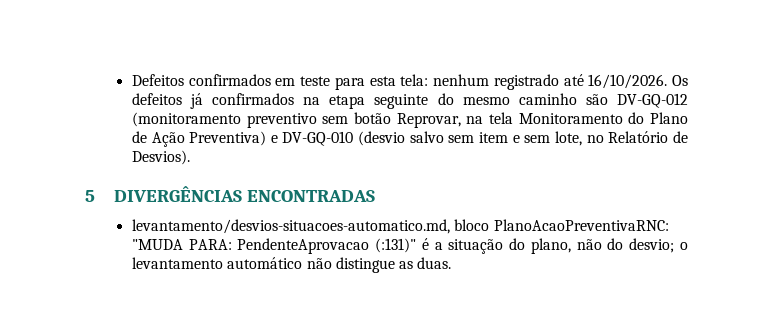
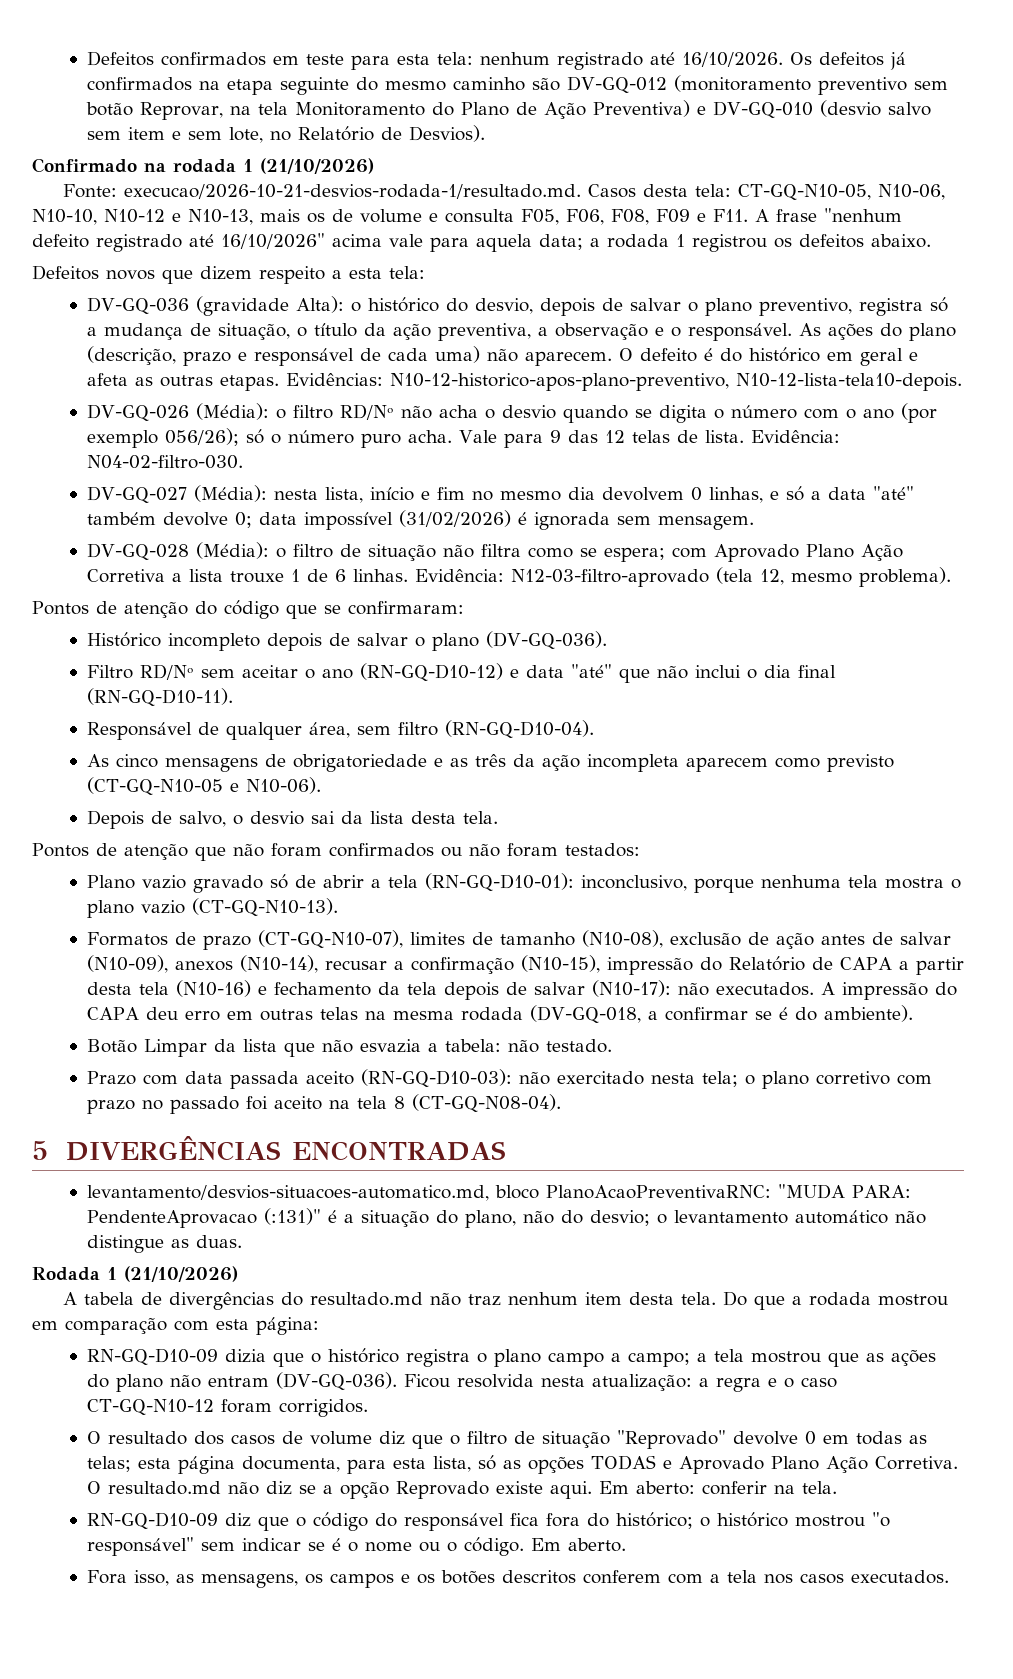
(190, 157) none -> [32,158,374,174] [62,184,945,201] [32,208,902,225] [32,233,931,252] [32,265,425,284] [86,296,948,316] [86,323,956,341] [86,346,918,366] [86,373,962,391] [86,403,937,423] [86,428,840,448] [86,455,243,469] [86,485,914,504] [86,510,754,530] [86,542,903,562] [86,567,951,587] [32,600,464,619] [86,631,607,651] [86,663,836,683] [86,688,233,707] [86,720,594,740] [86,754,894,772] [86,777,321,796] [86,810,498,829] [32,843,640,861] [86,873,961,893] [86,898,338,918] [86,930,951,950] [86,955,964,975] [86,980,957,1000] [86,1005,913,1024] [86,1039,612,1057] [86,1069,932,1089] [86,1094,561,1114] // Confirmado na rodada 1 (21/10/2026) // Fonte: execucao/2026-10-21-desvios-rodada-1/resultado.md. Casos desta tela: CT-GQ-N10-05, N10-06, N10-10, N10-12 e N10-13, mais os de volume e consulta F05, F06, F08, F09 e F11. A frase "nenhum defeito registrado até 16/10/2026" acima vale para aquela data; a rodada 1 registrou os defeitos abaixo. // Defeitos novos que dizem respeito a esta tela: // DV-GQ-036 (gravidade Alta): o histórico do desvio, depois de salvar o plano preventivo, registra só a mudança de situação, o título da ação preventiva, a observação e o responsável. As ações do plano (descrição, prazo e responsável de cada uma) não aparecem. O defeito é do histórico em geral e afeta as outras etapas. Evidências: N10-12-historico-apos-plano-preventivo, N10-12-lista-tela10-depois. // DV-GQ-026 (Média): o filtro RD/Nº não acha o desvio quando se digita o número com o ano (por exemplo 056/26); só o número puro acha. Vale para 9 das 12 telas de lista. Evidência: N04-02-filtro-030. // DV-GQ-027 (Média): nesta lista, início e fim no mesmo dia devolvem 0 linhas, e só a data "até" também devolve 0; data impossível (31/02/2026) é ignorada sem mensagem. // DV-GQ-028 (Média): o filtro de situação não filtra como se espera; com Aprovado Plano Ação Corretiva a lista trouxe 1 de 6 linhas. Evidência: N12-03-filtro-aprovado (tela 12, mesmo problema). // Pontos de atenção do código que se confirmaram: // Histórico incompleto depois de salvar o plano (DV-GQ-036). // Filtro RD/Nº sem aceitar o ano (RN-GQ-D10-12) e data "até" que não inclui o dia final (RN-GQ-D10-11). // Responsável de qualquer área, sem filtro (RN-GQ-D10-04). // As cinco mensagens de obrigatoriedade e as três da ação incompleta aparecem como previsto (CT-GQ-N10-05 e N10-06). // Depois de salvo, o desvio sai da lista desta tela. // Pontos de atenção que não foram confirmados ou não foram testados: // Plano vazio gravado só de abrir a tela (RN-GQ-D10-01): inconclusivo, porque nenhuma tela mostra o plano vazio (CT-GQ-N10-13). // Formatos de prazo (CT-GQ-N10-07), limites de tamanho (N10-08), exclusão de ação antes de salvar (N10-09), anexos (N10-14), recusar a confirmação (N10-15), impressão do Relatório de CAPA a partir desta tela (N10-16) e fechamento da tela depois de salvar (N10-17): não executados. A impressão do CAPA deu erro em outras telas na mesma rodada (DV-GQ-018, a confirmar se é do ambiente). // Botão Limpar da lista que não esvazia a tabela: não testado. // Prazo com data passada aceito (RN-GQ-D10-03): não exercitado nesta tela; o plano corretivo com prazo no passado foi aceito na tela 8 (CT-GQ-N08-04).
(452, 263) none -> [32,1266,238,1282] [62,1291,948,1310] [32,1317,319,1335] [86,1348,936,1367] [86,1372,837,1392] [86,1399,368,1417] [86,1430,927,1449] [86,1455,958,1474] [86,1481,837,1499] [86,1512,890,1531] [86,1537,626,1556] [86,1570,949,1588] // Rodada 1 (21/10/2026) // A tabela de divergências do resultado.md não traz nenhum item desta tela. Do que a rodada mostrou em comparação com esta página: // RN-GQ-D10-09 dizia que o histórico registra o plano campo a campo; a tela mostrou que as ações do plano não entram (DV-GQ-036). Ficou resolvida nesta atualização: a regra e o caso CT-GQ-N10-12 foram corrigidos. // O resultado dos casos de volume diz que o filtro de situação "Reprovado" devolve 0 em todas as telas; esta página documenta, para esta lista, só as opções TODAS e Aprovado Plano Ação Corretiva. O resultado.md não diz se a opção Reprovado existe aqui. Em aberto: conferir na tela. // RN-GQ-D10-09 diz que o código do responsável fica fora do histórico; o histórico mostrou "o responsável" sem indicar se é o nome ou o código. Em aberto. // Fora isso, as mensagens, os campos e os botões descritos conferem com a tela nos casos executados.

